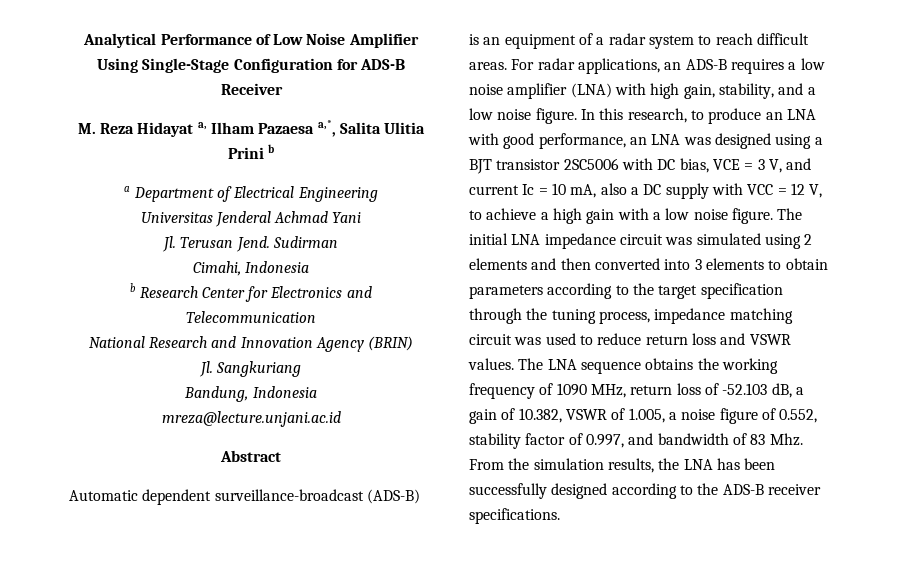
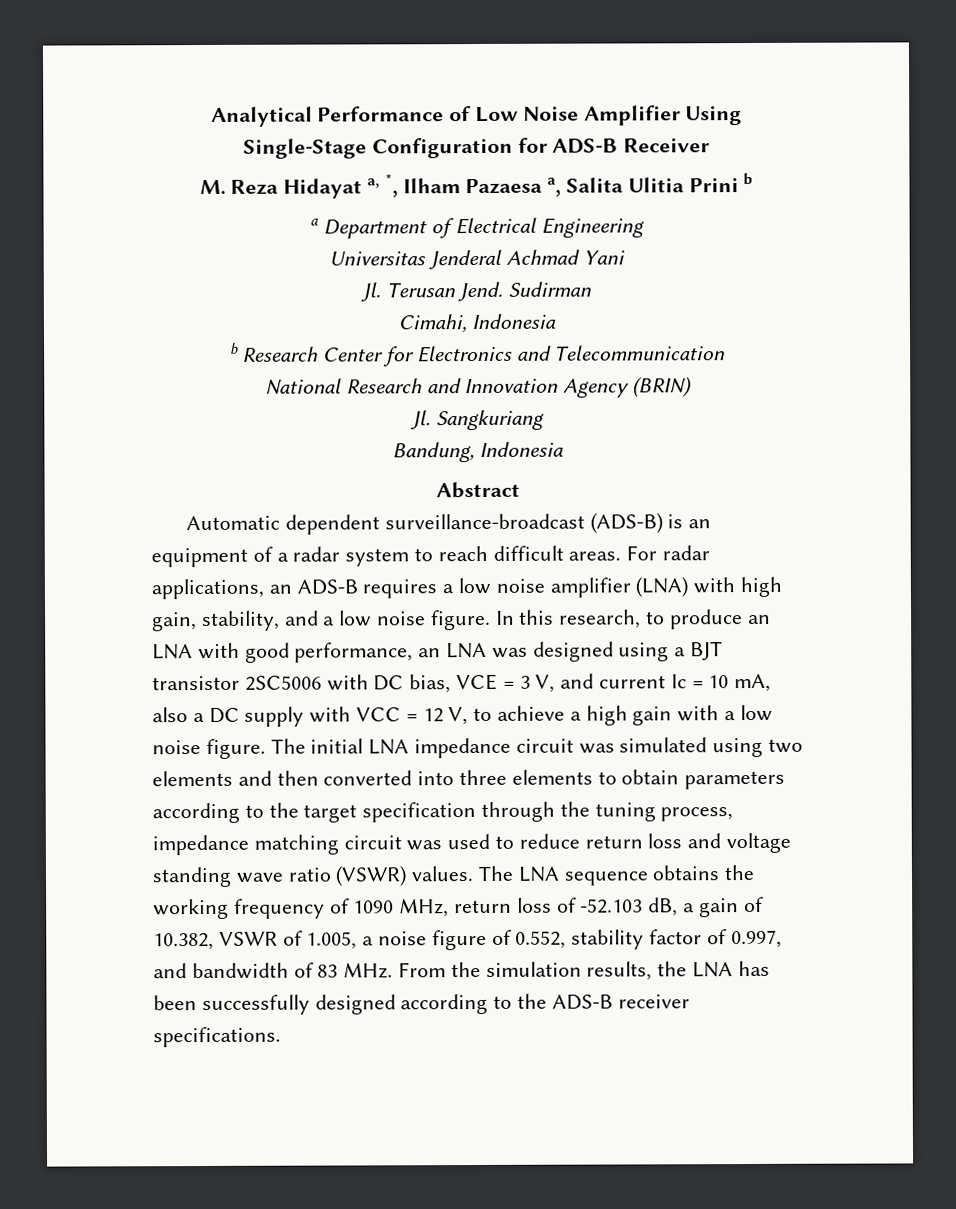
(207, 126) none -> [384,173,398,198] *,
[317,120,336,137] a,*, -> [547,177,562,197] a,
[161,411,341,427] // mreza@lecture.unjani.ac.id -> (565, 449) none
[804,234,813,245] 2 -> [768,738,804,753] two
[694,259,702,270] 3 -> [459,769,508,786] three
[749,334,791,345] VSWR -> [726,832,792,854] [152,865,408,888] voltage standing wave ratio (VSWR)
[769,433,803,446] Mhz. -> [343,962,394,979] MHz.

